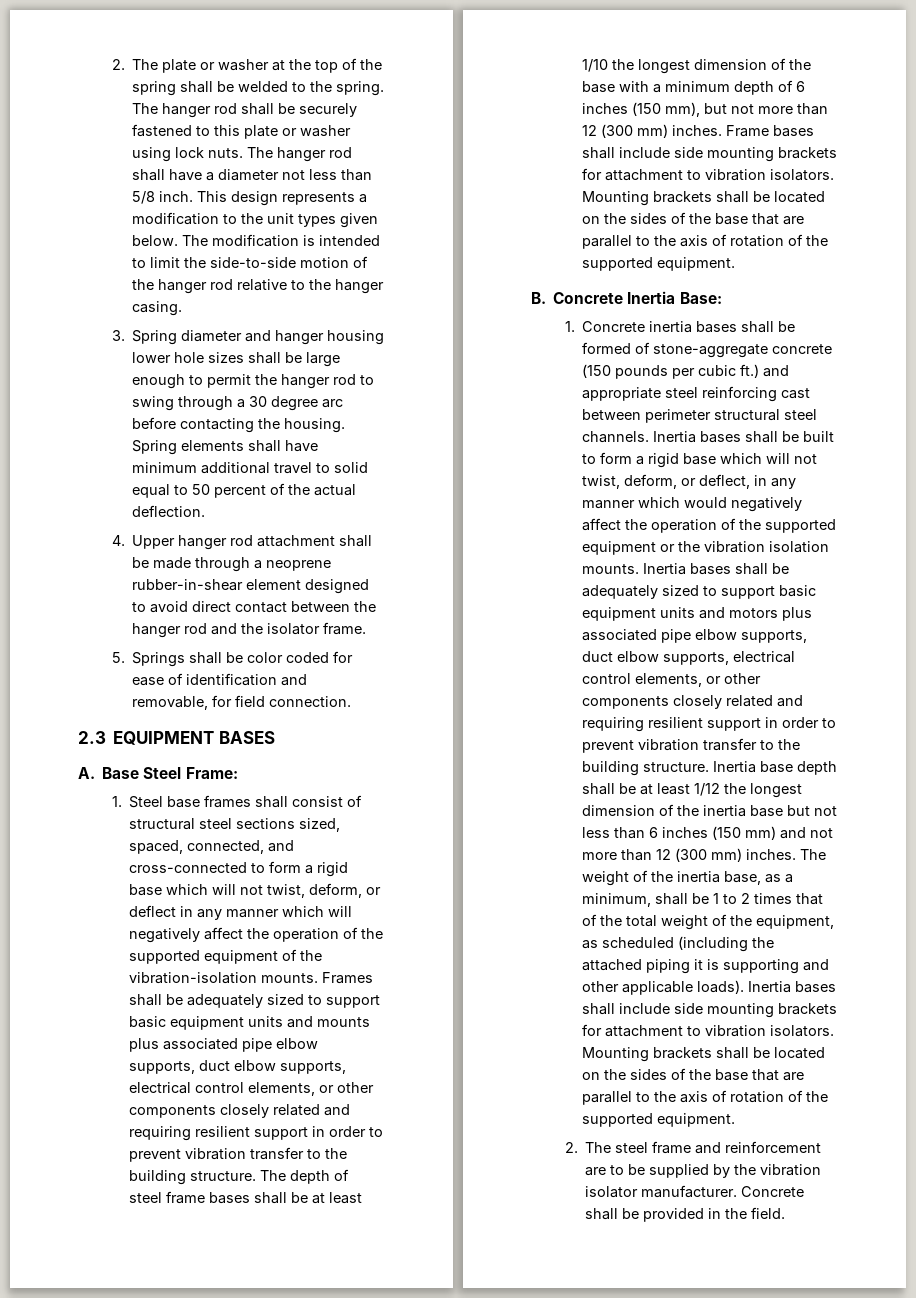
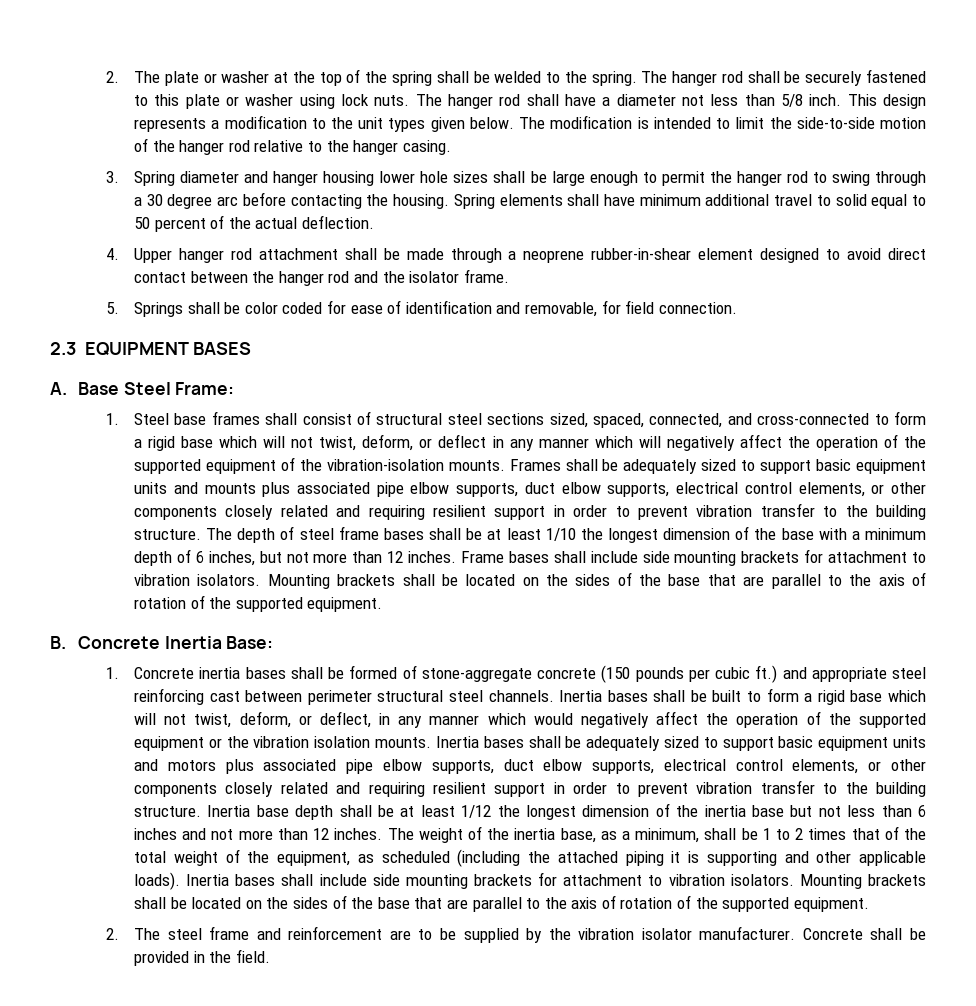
[582,102,701,117] inches (150 mm), -> [208,551,255,566] inches,
[601,124,669,138] (300 mm) -> (404, 557) none
[712,826,777,840] (150 mm) -> (178, 834) none
[675,848,743,862] (300 mm) -> (330, 834) none

